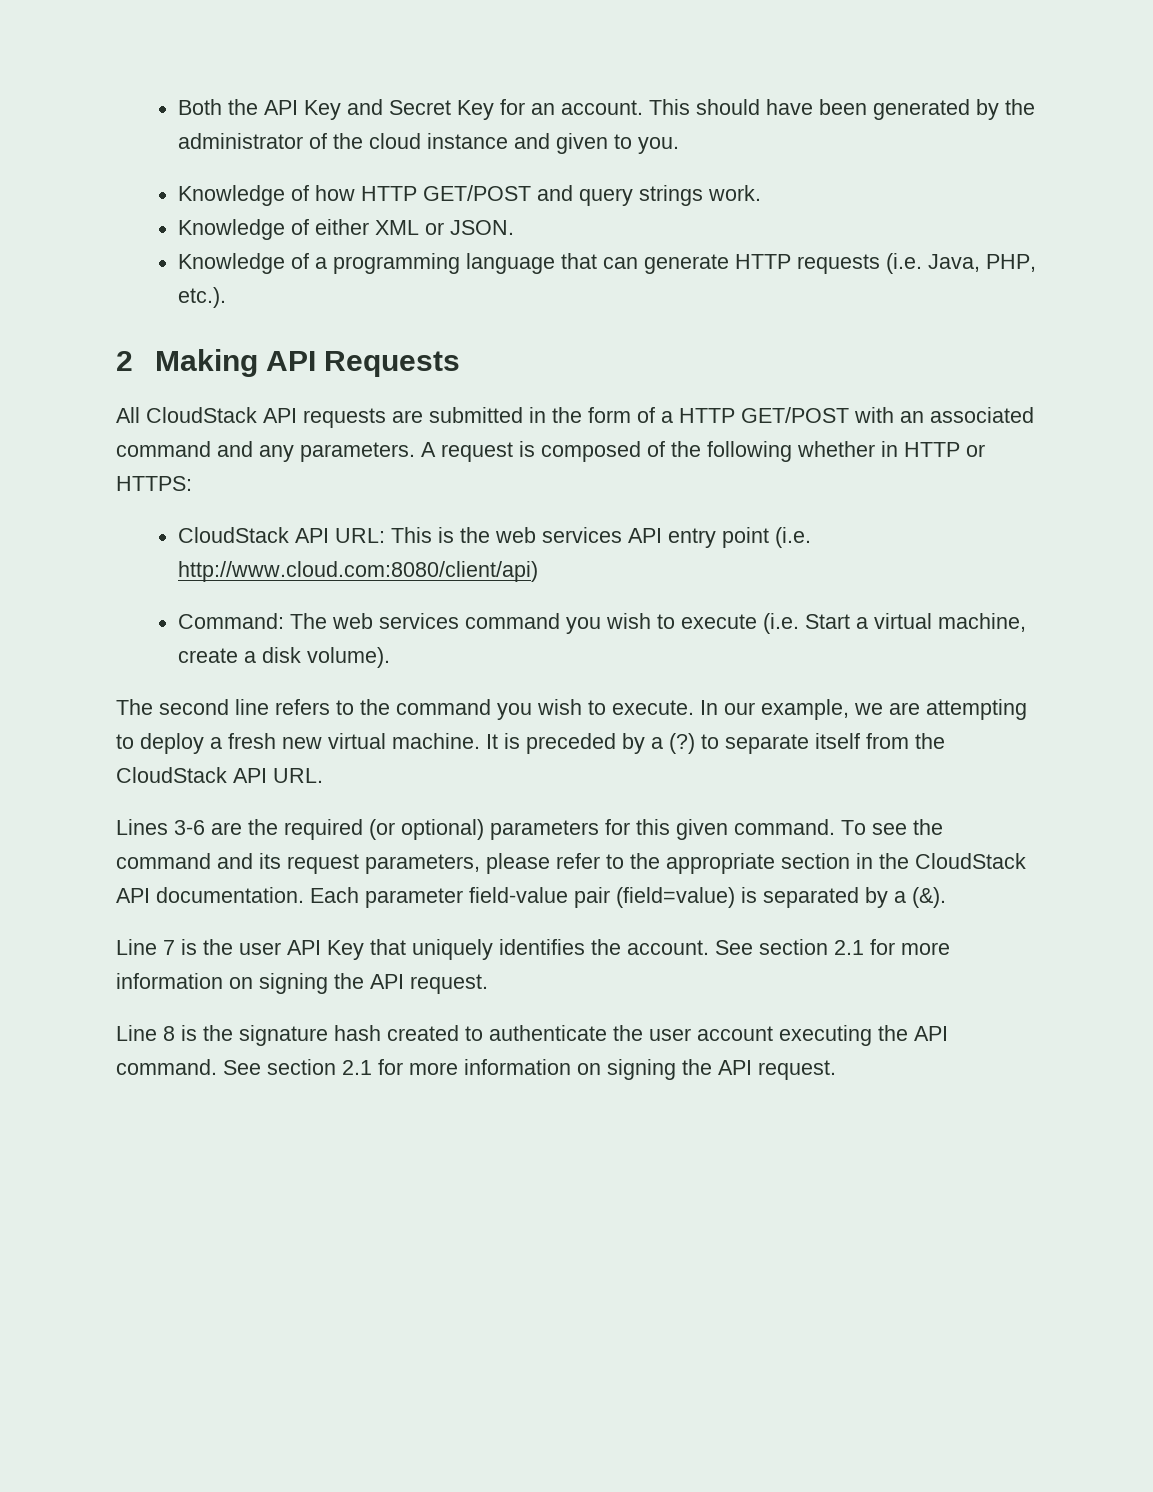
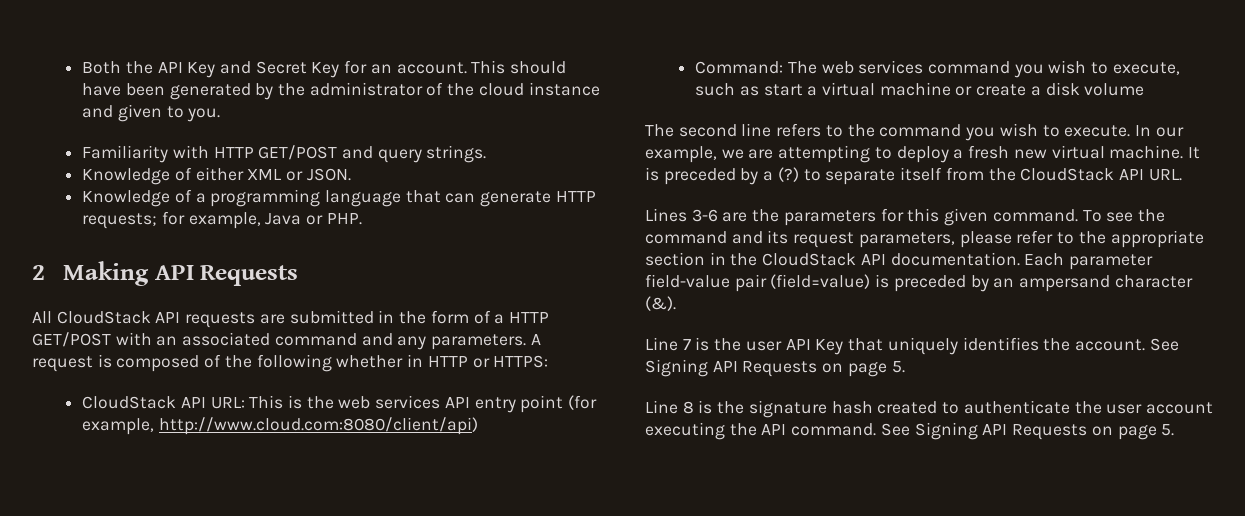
[178,185,356,206] Knowledge of how -> [82,145,209,163] Familiarity with
[639,185,762,206] strings work. -> [426,145,487,163] strings.
[797,253,1037,274] [178,287,227,308] requests (i.e. Java, PHP, etc.). -> [82,211,362,229] requests; for example, Java or PHP.
[775,527,812,548] (i.e. -> [568,395,598,410] [82,418,155,435] (for example,
[681,613,1027,634] execute (i.e. Start a virtual machine, -> [1112,62,1180,75] [695,82,973,96] execute, such as start a virtual machine or
[307,647,391,668] volume). -> [1084,83,1145,96] volume
[284,819,484,840] required (or optional) -> (780, 215) none
[763,887,906,908] separated by a -> [893,275,1193,292] preceded by an ampersand character
[759,939,950,955] [116,973,488,994] section 2.1 for more information on signing the API request. -> [645,359,905,377] Signing API Requests on page 5.
[267,1059,836,1080] section 2.1 for more information on signing the API request. -> [914,422,1175,440] Signing API Requests on page 5.

